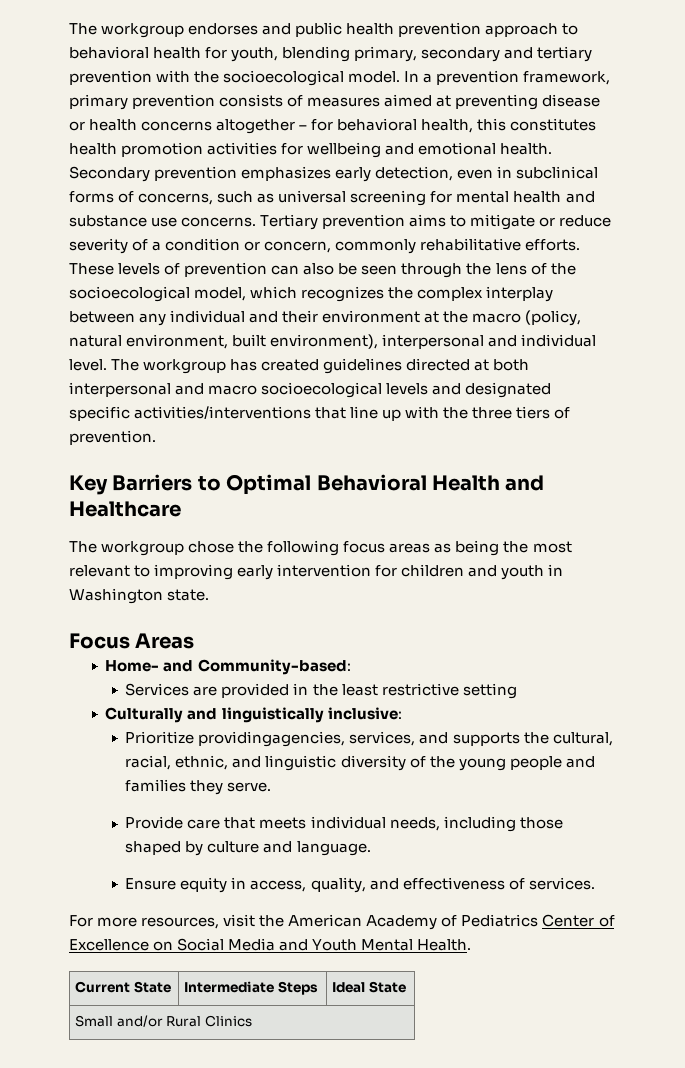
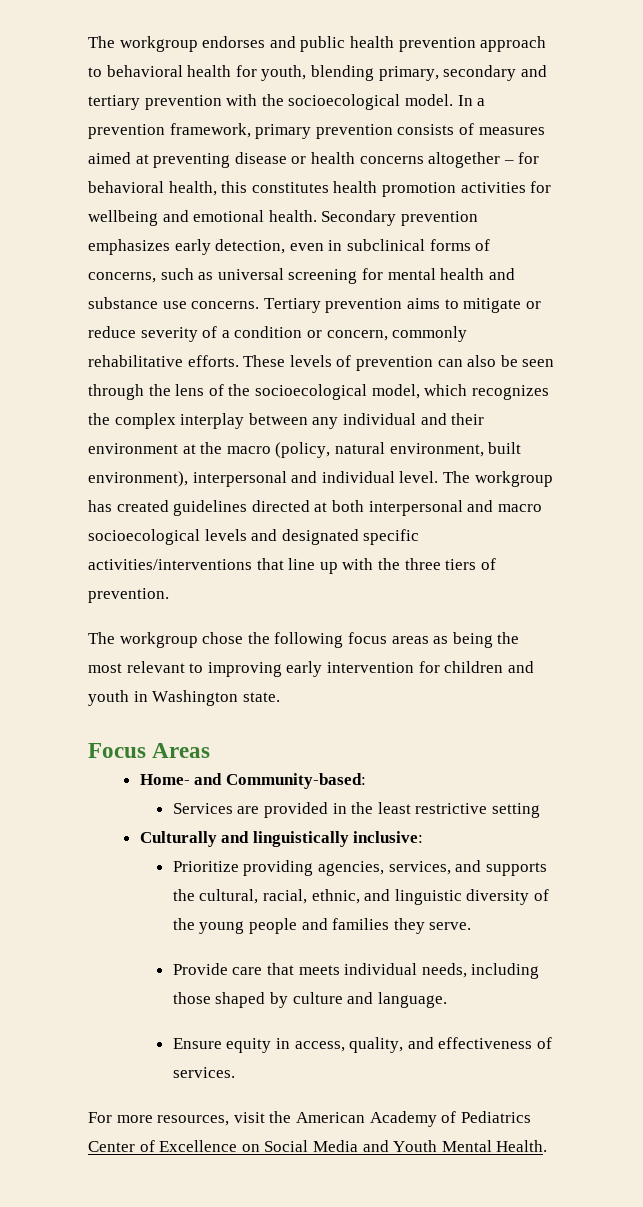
[69,474,545,495] [69,501,181,517] // Key Barriers to Optimal Behavioral Health and Healthcare -> (169, 595) none
[198,731,346,747] providingagencies, -> [243,860,384,876] providing agencies,
[75,981,171,993] [184,981,318,995] [332,981,406,993] [75,1015,252,1027] // Current State | Intermediate Steps | Ideal State // Small and/or Rural Clinics -> (548, 1146) none

